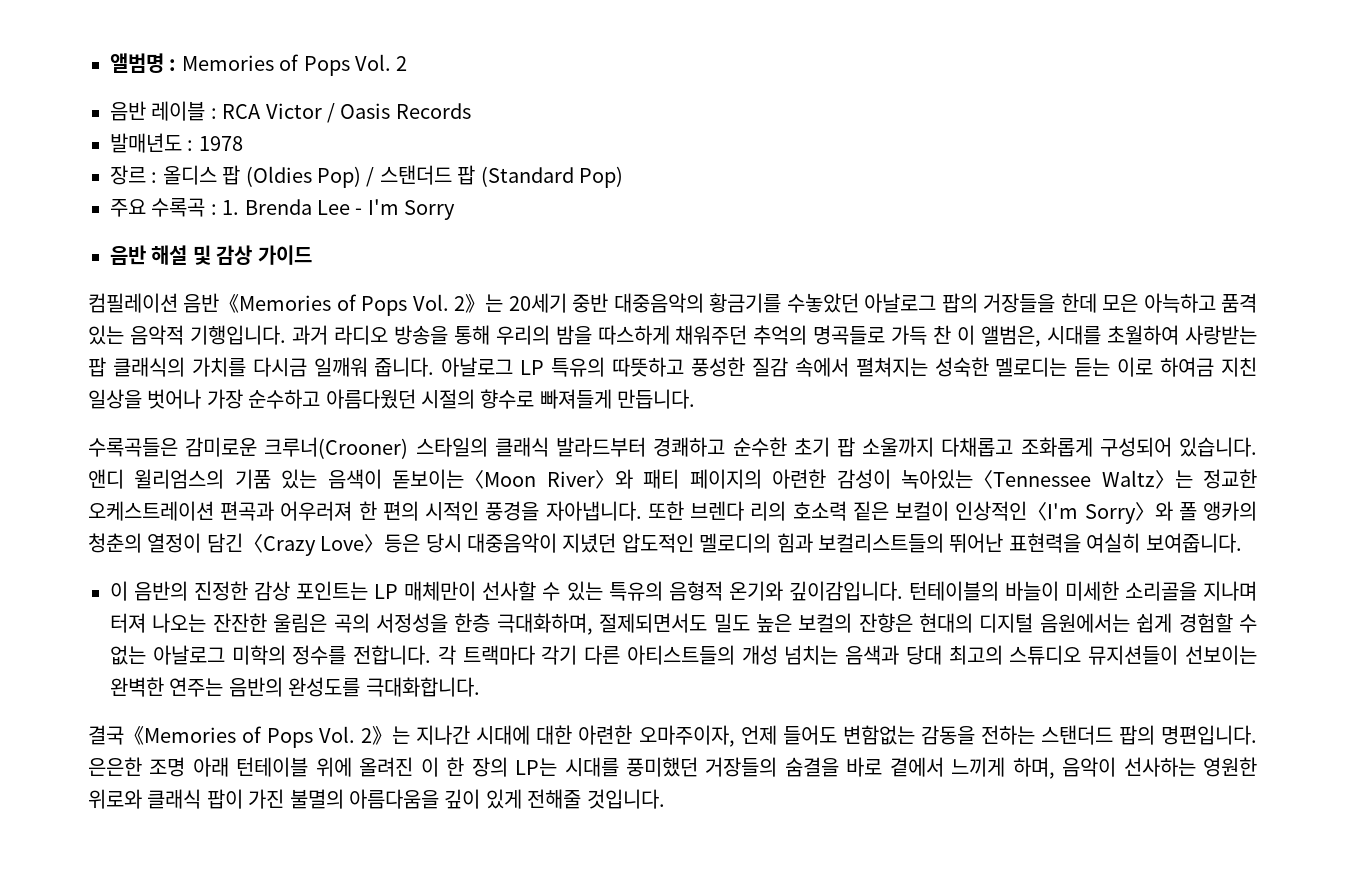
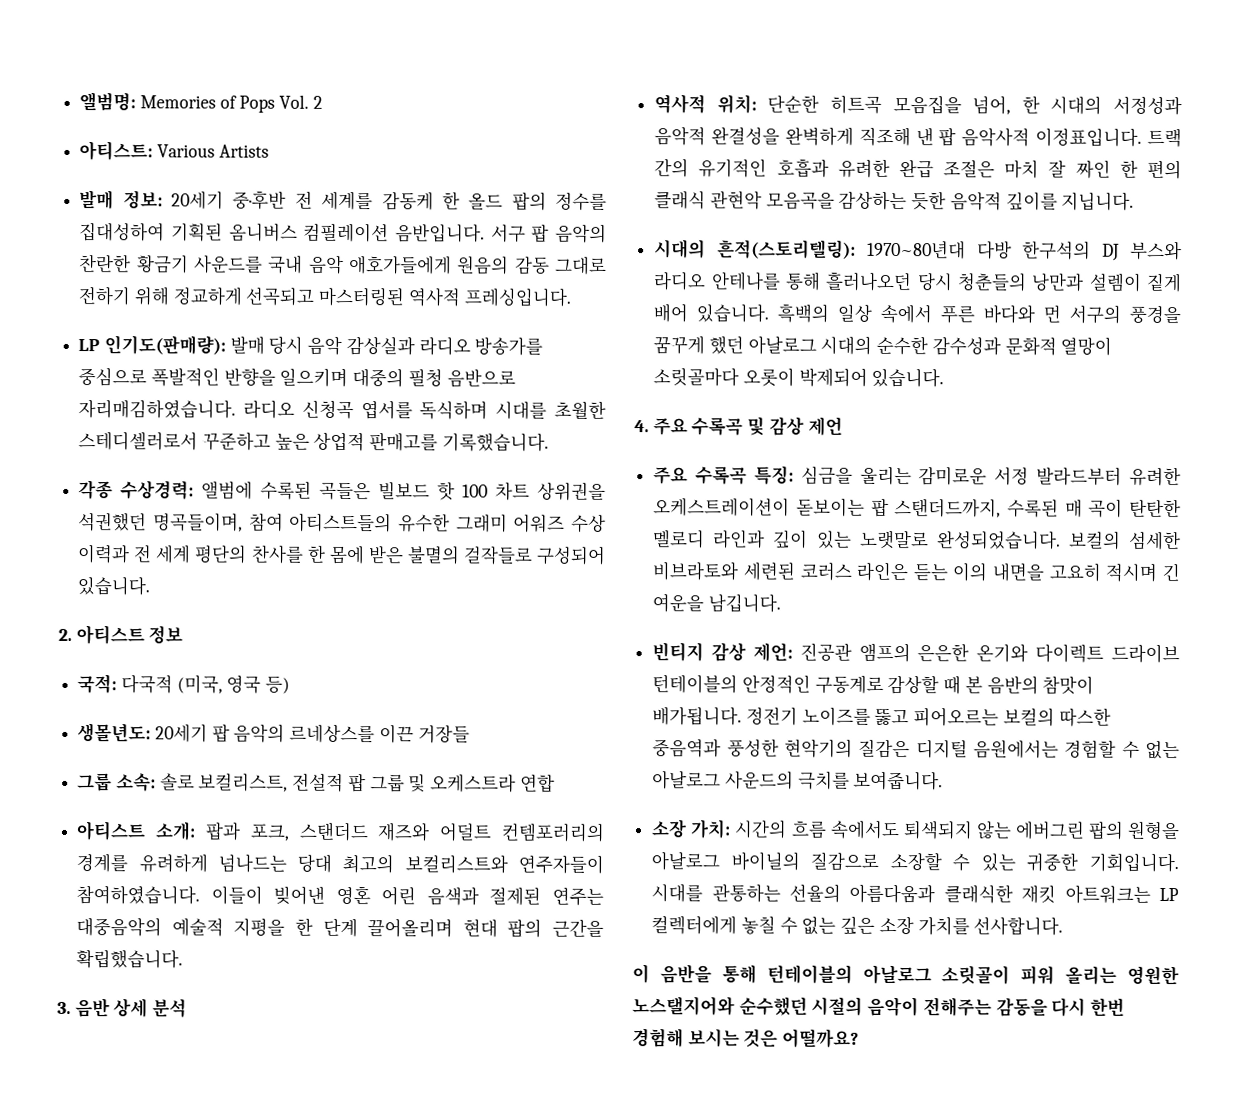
[110,53,177,73] 앨범명 : -> [79,92,137,112] 앨범명:
[110,101,471,123] [110,133,243,153] [110,165,623,188] [110,198,456,220] [110,245,312,265] [88,293,1258,316] [88,325,1257,347] [88,357,1258,377] [88,389,696,409] [88,437,1257,459] [88,469,1257,489] [88,501,1258,524] [88,533,1242,556] [110,581,1257,601] [110,613,974,635] 음반 레이블 : RCA Victor / Oasis Records // 발매년도 : 1978 // 장르 : 올디스 팝 (Oldies Pop) / 스탠더드 팝 (Standard Pop) // 주요 수록곡 : 1. Brenda Lee - I'm Sorry // 음반 해설 및 감상 가이드 // 컴필레이션 음반《Memories of Pops Vol. 2》는 20세기 중반 대중음악의 황금기를 수놓았던 아날로그 팝의 거장들을 한데 모은 아늑하고 품격 있는 음악적 기행입니다. 과거 라디오 방송을 통해 우리의 밤을 따스하게 채워주던 추억의 명곡들로 가득 찬 이 앨범은, 시대를 초월하여 사랑받는 팝 클래식의 가치를 다시금 일깨워 줍니다. 아날로그 LP 특유의 따뜻하고 풍성한 질감 속에서 펼쳐지는 성숙한 멜로디는 듣는 이로 하여금 지친 일상을 벗어나 가장 순수하고 아름다웠던 시절의 향수로 빠져들게 만듭니다. // 수록곡들은 감미로운 크루너(Crooner) 스타일의 클래식 발라드부터 경쾌하고 순수한 초기 팝 소울까지 다채롭고 조화롭게 구성되어 있습니다. 앤디 윌리엄스의 기품 있는 음색이 돋보이는〈Moon River〉와 패티 페이지의 아련한 감성이 녹아있는〈Tennessee Waltz〉는 정교한 오케스트레이션 편곡과 어우러져 한 편의 시적인 풍경을 자아냅니다. 또한 브렌다 리의 호소력 짙은 보컬이 인상적인〈I'm Sorry〉와 폴 앵카의 청춘의 열정이 담긴〈Crazy Love〉등은 당시 대중음악이 지녔던 압도적인 멜로디의 힘과 보컬리스트들의 뛰어난 표현력을 여실히 보여줍니다. // 이 음반의 진정한 감상 포인트는 LP 매체만이 선사할 수 있는 특유의 음형적 온기와 깊이감입니다. 턴테이블의 바늘이 미세한 소리골을 지나며 터져 나오는 잔잔한 울림은 곡의 서정성을 한층 극대화하며, 절제되면서도 밀도 높은 보컬의 잔향은 현대의 -> [79,141,269,161] [79,190,607,211] [79,222,607,243] [79,254,607,275] [78,286,571,307] [78,335,544,356] [78,367,516,388] [78,399,606,420] [78,431,549,452] [78,480,606,501] [78,512,606,533] [77,544,606,565] [77,576,151,596] [58,625,184,645] [77,674,291,694] [77,723,470,744] [77,772,555,793] [76,821,605,842] [76,853,605,874] [76,885,604,906] [76,917,604,938] [76,949,184,969] [57,998,188,1018] [654,94,1182,116] [654,126,1182,148] [654,158,1182,180] [654,190,1135,211] [654,239,1182,261] [653,271,1182,293] [653,303,1181,324] [653,335,1113,356] [653,367,945,388] [634,416,843,436] [653,465,1181,487] [653,497,1181,518] [653,529,1181,551] [652,561,1180,582] [652,593,781,613] [652,642,1180,664] [652,674,1095,695] [652,706,1111,727] [652,738,911,759] 아티스트: Various Artists // 발매 정보: 20세기 중·후반 전 세계를 감동케 한 올드 팝의 정수를 집대성하여 기획된 옴니버스 컴필레이션 음반입니다. 서구 팝 음악의 찬란한 황금기 사운드를 국내 음악 애호가들에게 원음의 감동 그대로 전하기 위해 정교하게 선곡되고 마스터링된 역사적 프레싱입니다. // LP 인기도(판매량): 발매 당시 음악 감상실과 라디오 방송가를 중심으로 폭발적인 반향을 일으키며 대중의 필청 음반으로 자리매김하였습니다. 라디오 신청곡 엽서를 독식하며 시대를 초월한 스테디셀러로서 꾸준하고 높은 상업적 판매고를 기록했습니다. // 각종 수상경력: 앨범에 수록된 곡들은 빌보드 핫 100 차트 상위권을 석권했던 명곡들이며, 참여 아티스트들의 유수한 그래미 어워즈 수상 이력과 전 세계 평단의 찬사를 한 몸에 받은 불멸의 걸작들로 구성되어 있습니다. // 2. 아티스트 정보 // 국적: 다국적 (미국, 영국 등) // 생몰년도: 20세기 팝 음악의 르네상스를 이끈 거장들 // 그룹 소속: 솔로 보컬리스트, 전설적 팝 그룹 및 오케스트라 연합 // 아티스트 소개: 팝과 포크, 스탠더드 재즈와 어덜트 컨템포러리의 경계를 유려하게 넘나드는 당대 최고의 보컬리스트와 연주자들이 참여하였습니다. 이들이 빚어낸 영혼 어린 음색과 절제된 연주는 대중음악의 예술적 지평을 한 단계 끌어올리며 현대 팝의 근간을 확립했습니다. // 3. 음반 상세 분석 // 역사적 위치: 단순한 히트곡 모음집을 넘어, 한 시대의 서정성과 음악적 완결성을 완벽하게 직조해 낸 팝 음악사적 이정표입니다. 트랙 간의 유기적인 호흡과 유려한 완급 조절은 마치 잘 짜인 한 편의 클래식 관현악 모음곡을 감상하는 듯한 음악적 깊이를 지닙니다. // 시대의 흔적(스토리텔링): 1970~80년대 다방 한구석의 DJ 부스와 라디오 안테나를 통해 흘러나오던 당시 청춘들의 낭만과 설렘이 짙게 배어 있습니다. 흑백의 일상 속에서 푸른 바다와 먼 서구의 풍경을 꿈꾸게 했던 아날로그 시대의 순수한 감수성과 문화적 열망이 소릿골마다 오롯이 박제되어 있습니다. // 4. 주요 수록곡 및 감상 제언 // 주요 수록곡 특징: 심금을 울리는 감미로운 서정 발라드부터 유려한 오케스트레이션이 돋보이는 팝 스탠더드까지, 수록된 매 곡이 탄탄한 멜로디 라인과 깊이 있는 노랫말로 완성되었습니다. 보컬의 섬세한 비브라토와 세련된 코러스 라인은 듣는 이의 내면을 고요히 적시며 긴 여운을 남깁니다. // 빈티지 감상 제언: 진공관 앰프의 은은한 온기와 다이렉트 드라이브 턴테이블의 안정적인 구동계로 감상할 때 본 음반의 참맛이 배가됩니다. 정전기 노이즈를 뚫고 피어오르는 보컬의 따스한 중음역과 풍성한 현악기의 질감은
[1136,613,1173,633] 쉽게 -> (1059, 749) none
[231,645,1257,665] [110,677,480,697] [88,725,1257,748] [88,757,1258,779] [88,789,665,809] 미학의 정수를 전합니다. 각 트랙마다 각기 다른 아티스트들의 개성 넘치는 음색과 당대 최고의 스튜디오 뮤지션들이 선보이는 완벽한 연주는 음반의 완성도를 극대화합니다. // 결국《Memories of Pops Vol. 2》는 지나간 시대에 대한 아련한 오마주이자, 언제 들어도 변함없는 감동을 전하는 스탠더드 팝의 명편입니다. 은은한 조명 아래 턴테이블 위에 올려진 이 한 장의 LP는 시대를 풍미했던 거장들의 숨결을 바로 곁에서 느끼게 하며, 음악이 선사하는 영원한 위로와 클래식 팝이 가진 불멸의 아름다움을 깊이 있게 전해줄 것입니다. -> [724,770,944,791] [651,819,1180,840] [651,851,1179,873] [651,883,1179,904] [651,915,1064,936] [632,964,1179,986] [632,996,1126,1017] [632,1028,860,1048] 사운드의 극치를 보여줍니다. // 소장 가치: 시간의 흐름 속에서도 퇴색되지 않는 에버그린 팝의 원형을 아날로그 바이닐의 질감으로 소장할 수 있는 귀중한 기회입니다. 시대를 관통하는 선율의 아름다움과 클래식한 재킷 아트워크는 LP 컬렉터에게 놓칠 수 없는 깊은 소장 가치를 선사합니다. // 이 음반을 통해 턴테이블의 아날로그 소릿골이 피워 올리는 영원한 노스탤지어와 순수했던 시절의 음악이 전해주는 감동을 다시 한번 경험해 보시는 것은 어떨까요?

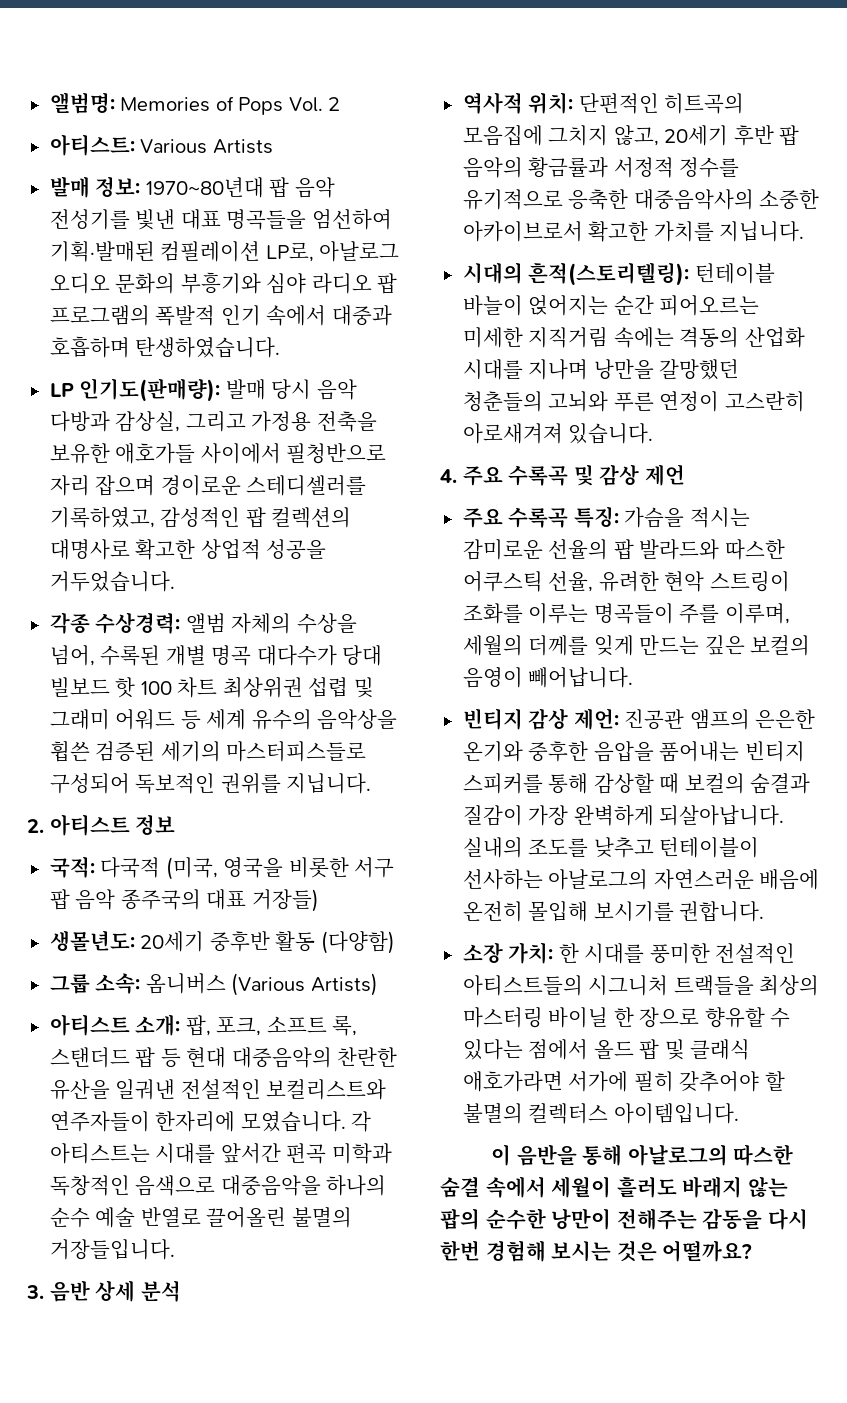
[171,190,607,211] [79,222,607,243] [79,254,607,275] [78,286,571,307] 20세기 중·후반 전 세계를 감동케 한 올드 팝의 정수를 집대성하여 기획된 옴니버스 컴필레이션 음반입니다. 서구 팝 음악의 찬란한 황금기 사운드를 국내 음악 애호가들에게 원음의 감동 그대로 전하기 위해 정교하게 선곡되고 마스터링된 역사적 프레싱입니다. -> [145,177,335,198] [49,209,392,230] [49,241,400,262] [49,272,398,294] [49,305,392,326] [49,336,281,358] 1970~80년대 팝 음악 전성기를 빛낸 대표 명곡들을 엄선하여 기획·발매된 컴필레이션 LP로, 아날로그 오디오 문화의 부흥기와 심야 라디오 팝 프로그램의 폭발적 인기 속에서 대중과 호흡하며 탄생하였습니다.
[345,336,544,356] [78,367,516,388] [78,399,606,420] [78,431,549,452] [78,480,606,501] [78,512,606,533] [77,544,606,565] [77,576,151,596] 감상실과 라디오 방송가를 중심으로 폭발적인 반향을 일으키며 대중의 필청 음반으로 자리매김하였습니다. 라디오 신청곡 엽서를 독식하며 시대를 초월한 스테디셀러로서 꾸준하고 높은 상업적 판매고를 기록했습니다. // 각종 수상경력: 앨범에 수록된 곡들은 빌보드 핫 100 차트 상위권을 석권했던 명곡들이며, 참여 아티스트들의 유수한 그래미 어워즈 수상 이력과 전 세계 평단의 찬사를 한 몸에 받은 불멸의 걸작들로 구성되어 있습니다. -> [49,411,377,432] [49,443,387,464] [49,475,367,496] [49,507,352,528] [49,539,327,560] [49,571,175,592] [49,612,357,634] [49,645,383,666] [49,677,374,698] [49,709,398,730] [49,740,367,762] [49,773,372,794] 다방과 감상실, 그리고 가정용 전축을 보유한 애호가들 사이에서 필청반으로 자리 잡으며 경이로운 스테디셀러를 기록하였고, 감성적인 팝 컬렉션의 대명사로 확고한 상업적 성공을 거두었습니다. // 각종 수상경력: 앨범 자체의 수상을 넘어, 수록된 개별 명곡 대다수가 당대 빌보드 핫 100 차트 최상위권 섭렵 및 그래미 어워드 등 세계 유수의 음악상을 휩쓴 검증된 세기의 마스터피스들로 구성되어 독보적인 권위를 지닙니다.
[226,675,291,694] [77,723,470,744] [77,772,555,793] [76,821,605,842] [76,853,605,874] [76,885,604,906] [76,917,604,938] [76,949,184,969] 영국 등) // 생몰년도: 20세기 팝 음악의 르네상스를 이끈 거장들 // 그룹 소속: 솔로 보컬리스트, 전설적 팝 그룹 및 오케스트라 연합 // 아티스트 소개: 팝과 포크, 스탠더드 재즈와 어덜트 컨템포러리의 경계를 유려하게 넘나드는 당대 최고의 보컬리스트와 연주자들이 참여하였습니다. 이들이 빚어낸 영혼 어린 음색과 절제된 연주는 대중음악의 예술적 지평을 한 단계 끌어올리며 현대 팝의 근간을 확립했습니다. -> [223,857,395,878] [49,889,319,912] [49,930,395,954] [49,973,378,996] [49,1014,358,1036] [49,1047,398,1068] [49,1079,387,1100] [49,1111,372,1132] [49,1143,392,1164] [49,1175,387,1196] [49,1207,352,1228] [49,1239,175,1260] 영국을 비롯한 서구 팝 음악 종주국의 대표 거장들) // 생몰년도: 20세기 중후반 활동 (다양함) // 그룹 소속: 옴니버스 (Various Artists) // 아티스트 소개: 팝, 포크, 소프트 록, 스탠더드 팝 등 현대 대중음악의 찬란한 유산을 일궈낸 전설적인 보컬리스트와 연주자들이 한자리에 모였습니다. 각 아티스트는 시대를 앞서간 편곡 미학과 독창적인 음색으로 대중음악을 하나의 순수 예술 반열로 끌어올린 불멸의 거장들입니다.
[767,94,1182,116] [654,126,1182,148] [654,158,1182,180] [654,190,1135,211] [654,239,1182,261] [653,271,1182,293] [653,303,1181,324] [653,335,1113,356] [653,367,868,387] 단순한 히트곡 모음집을 넘어, 한 시대의 서정성과 음악적 완결성을 완벽하게 직조해 낸 팝 음악사적 이정표입니다. 트랙 간의 유기적인 호흡과 유려한 완급 조절은 마치 잘 짜인 한 편의 클래식 관현악 모음곡을 감상하는 듯한 음악적 깊이를 지닙니다. // 시대의 흔적(스토리텔링): 1970~80년대 다방 한구석의 DJ 부스와 라디오 안테나를 통해 흘러나오던 당시 청춘들의 낭만과 설렘이 짙게 배어 있습니다. 흑백의 일상 속에서 푸른 바다와 먼 서구의 풍경을 꿈꾸게 했던 아날로그 시대의 순수한 감수성과 문화적 열망이 소릿골마다 오롯이 박제되어 -> [578,93,745,114] [462,125,800,146] [462,157,740,178] [462,189,820,210] [462,221,805,242] [462,262,775,286] [462,295,760,316] [462,327,805,348] [462,359,740,380] [462,391,805,412] [462,423,563,444] 단편적인 히트곡의 모음집에 그치지 않고, 20세기 후반 팝 음악의 황금률과 서정적 정수를 유기적으로 응축한 대중음악사의 소중한 아카이브로서 확고한 가치를 지닙니다. // 시대의 흔적(스토리텔링): 턴테이블 바늘이 얹어지는 순간 피어오르는 미세한 지직거림 속에는 격동의 산업화 시대를 지나며 낭만을 갈망했던 청춘들의 고뇌와 푸른 연정이 고스란히 아로새겨져
[800,466,1181,487] [653,497,1181,518] [653,529,1181,551] [652,561,1180,582] [652,593,781,613] 심금을 울리는 감미로운 서정 발라드부터 유려한 오케스트레이션이 돋보이는 팝 스탠더드까지, 수록된 매 곡이 탄탄한 멜로디 라인과 깊이 있는 노랫말로 완성되었습니다. 보컬의 섬세한 비브라토와 세련된 코러스 라인은 듣는 이의 내면을 고요히 적시며 긴 여운을 남깁니다. -> [624,507,750,528] [462,539,785,560] [462,571,790,592] [462,603,790,624] [462,634,811,656] [462,667,634,688] 가슴을 적시는 감미로운 선율의 팝 발라드와 따스한 어쿠스틱 선율, 유려한 현악 스트링이 조화를 이루는 명곡들이 주를 이루며, 세월의 더께를 잊게 만드는 깊은 보컬의 음영이 빼어납니다.
[1035,643,1180,664] [652,674,1095,695] [652,706,1111,727] [652,738,1180,760] [652,770,944,791] [651,819,1180,840] [651,851,1179,873] [651,883,1179,904] [651,915,1064,936] [632,964,1179,986] [632,996,920,1017] 다이렉트 드라이브 턴테이블의 안정적인 구동계로 감상할 때 본 음반의 참맛이 배가됩니다. 정전기 노이즈를 뚫고 피어오르는 보컬의 따스한 중음역과 풍성한 현악기의 질감은 디지털 음원에서는 경험할 수 없는 아날로그 사운드의 극치를 보여줍니다. // 소장 가치: 시간의 흐름 속에서도 퇴색되지 않는 에버그린 팝의 원형을 아날로그 바이닐의 질감으로 소장할 수 있는 귀중한 기회입니다. 시대를 관통하는 선율의 아름다움과 클래식한 재킷 아트워크는 LP 컬렉터에게 놓칠 수 없는 깊은 소장 가치를 선사합니다. // 이 음반을 통해 턴테이블의 아날로그 소릿골이 피워 올리는 영원한 노스탤지어와 순수했던 시절의 음악이 -> [528,741,805,762] [462,773,811,794] [462,805,785,826] [462,837,760,858] [462,869,820,890] [462,901,765,922] [462,942,796,964] [462,975,820,996] [462,1007,791,1028] [462,1039,751,1060] [462,1071,785,1092] [462,1103,739,1124] [491,1144,794,1166] [440,1176,788,1198] [440,1208,612,1230] 중후한 음압을 품어내는 빈티지 스피커를 통해 감상할 때 보컬의 숨결과 질감이 가장 완벽하게 되살아납니다. 실내의 조도를 낮추고 턴테이블이 선사하는 아날로그의 자연스러운 배음에 온전히 몰입해 보시기를 권합니다. // 소장 가치: 한 시대를 풍미한 전설적인 아티스트들의 시그니처 트랙들을 최상의 마스터링 바이닐 한 장으로 향유할 수 있다는 점에서 올드 팝 및 클래식 애호가라면 서가에 필히 갖추어야 할 불멸의 컬렉터스 아이템입니다. // 이 음반을 통해 아날로그의 따스한 숨결 속에서 세월이 흘러도 바래지 않는 팝의 순수한 낭만이

